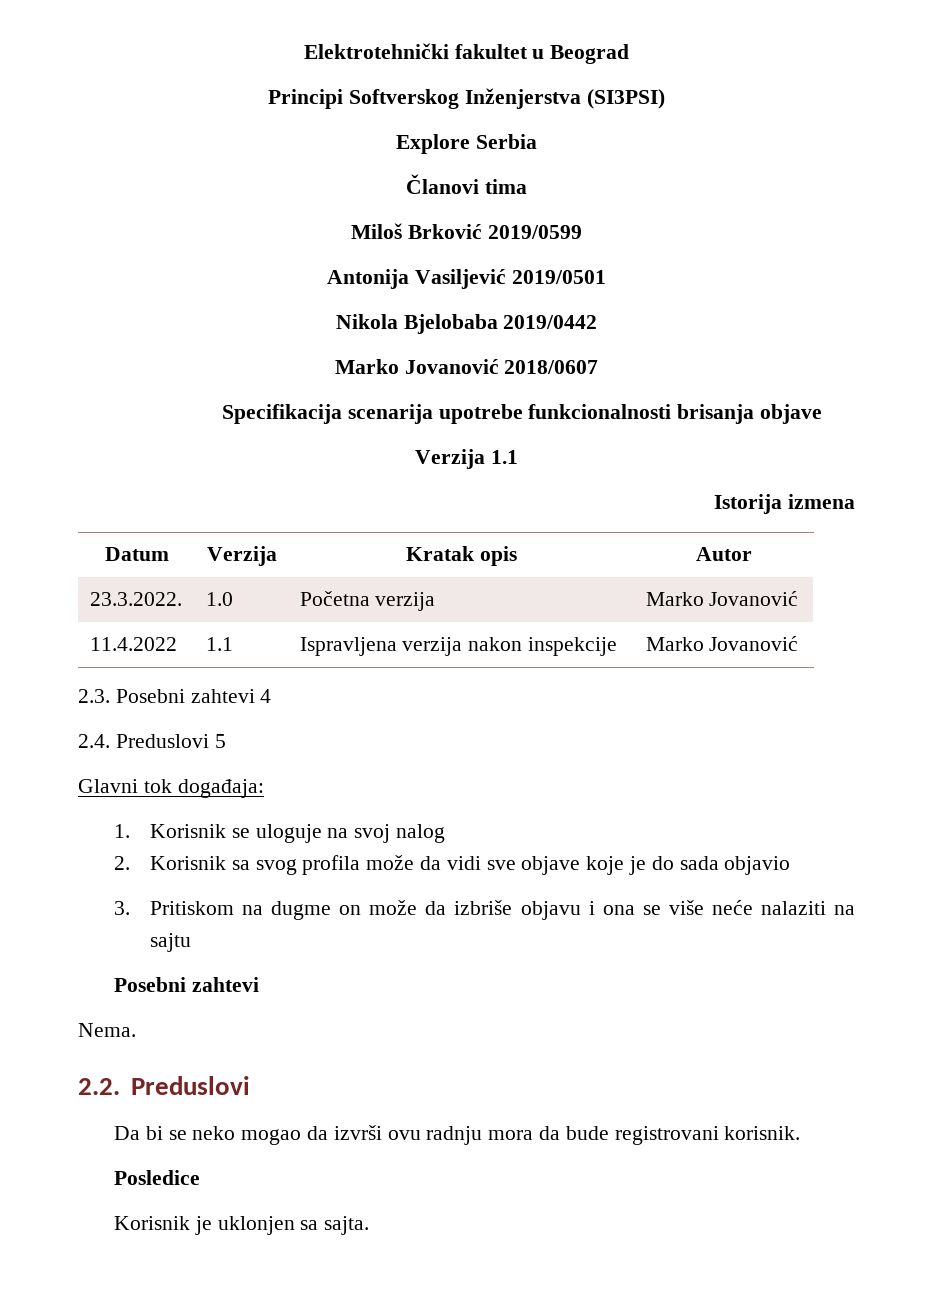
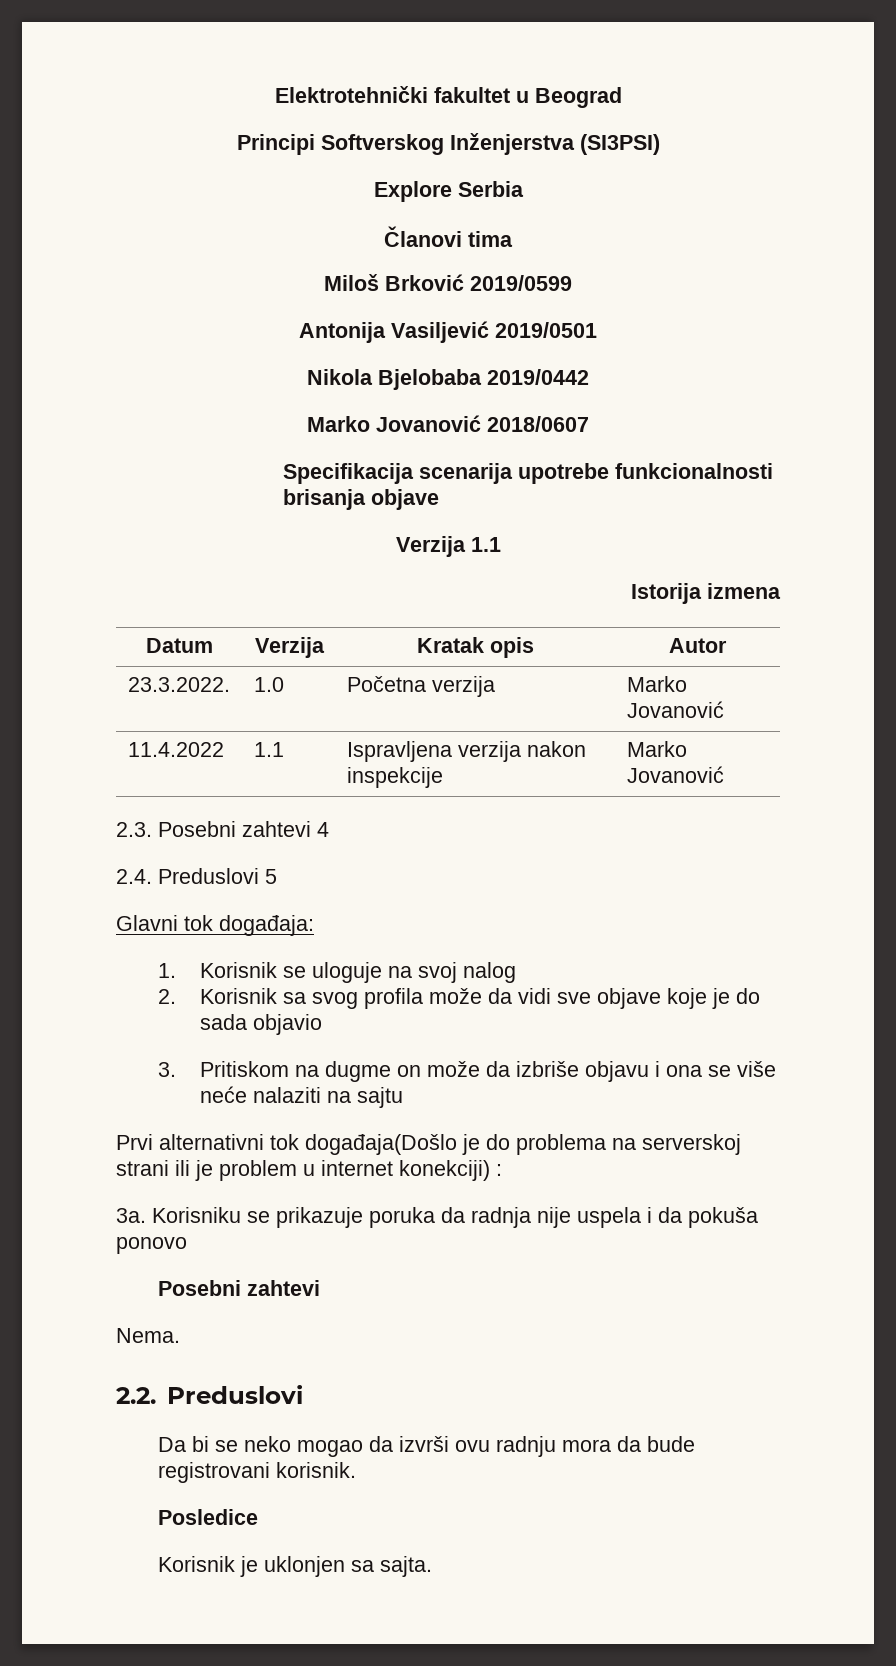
(191, 942) none -> [116,1134,741,1155] [116,1160,502,1181] [116,1207,758,1228] [116,1237,187,1254] // Prvi alternativni tok događaja(Došlo je do problema na serverskoj strani ili je problem u internet konekciji) : // 3a. Korisniku se prikazuje poruka da radnja nije uspela i da pokuša ponovo

